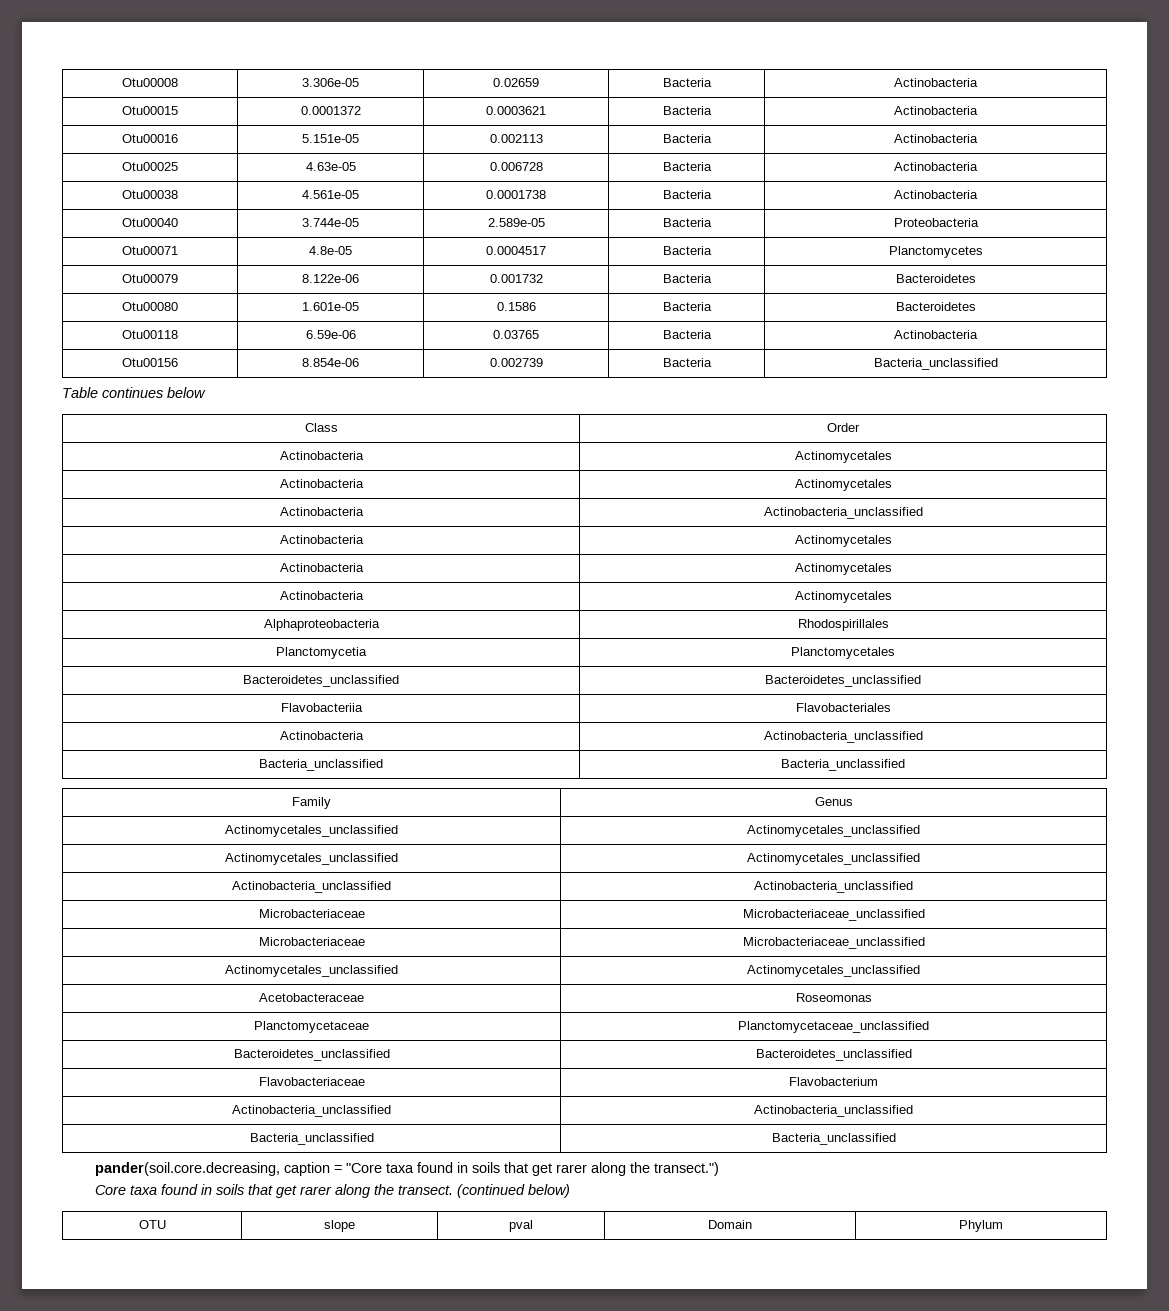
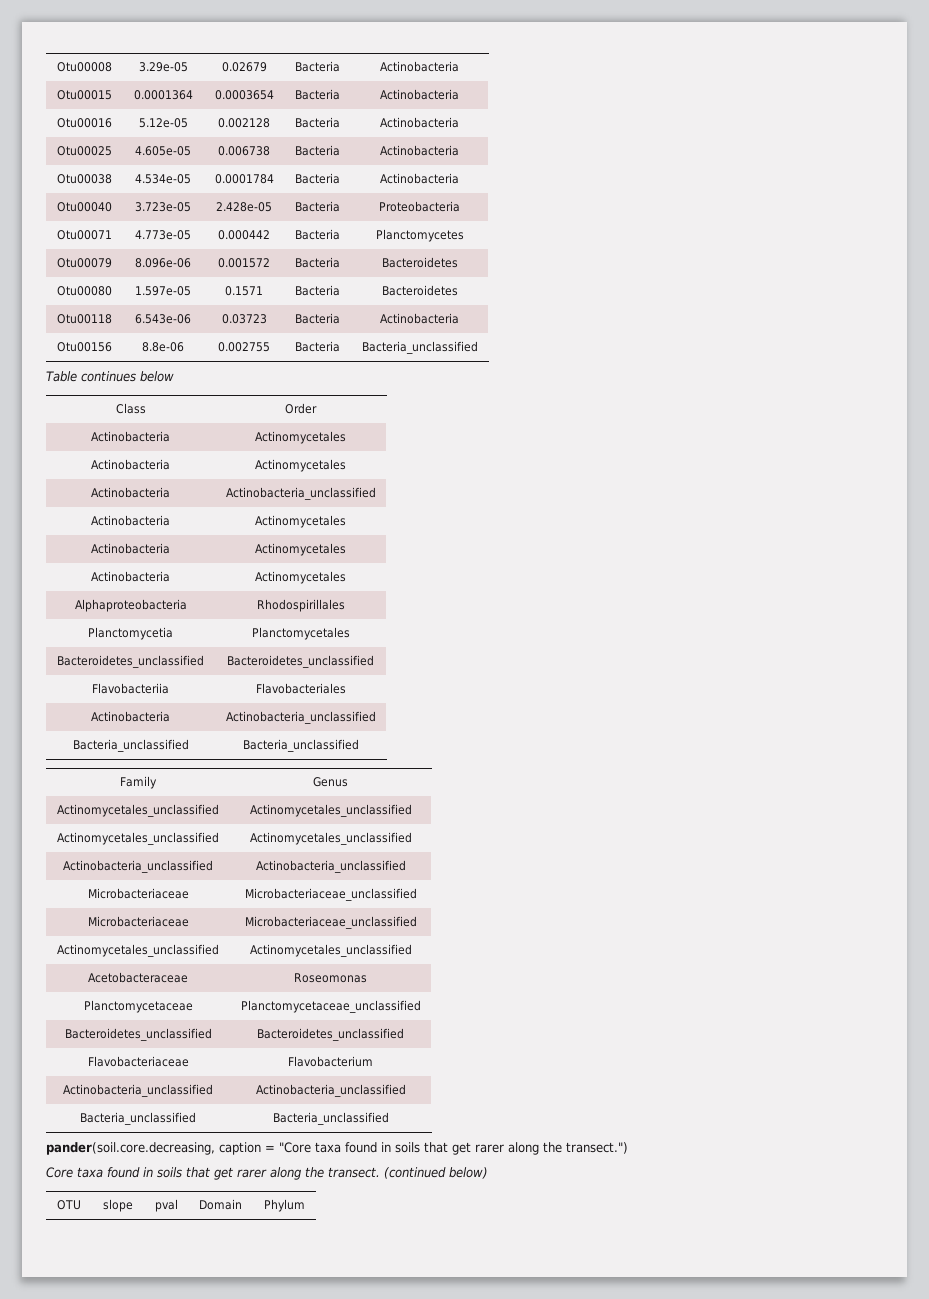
[302,78,359,87] [493,78,539,87] 3.306e-05 | 0.02659 -> [138,62,188,72] [221,62,267,72] 3.29e-05 | 0.02679
[300,106,361,115] [486,106,546,115] 0.0001372 | 0.0003621 -> [133,90,193,100] [214,90,274,100] 0.0001364 | 0.0003654
[302,134,359,143] [489,134,543,143] 5.151e-05 | 0.002113 -> [138,118,188,128] [218,118,270,128] 5.12e-05 | 0.002128
[305,162,356,171] [489,162,543,171] 4.63e-05 | 0.006728 -> [135,146,191,156] [218,146,270,156] 4.605e-05 | 0.006738
[302,190,359,199] [486,190,546,199] 4.561e-05 | 0.0001738 -> [135,174,191,184] [214,174,274,184] 4.534e-05 | 0.0001784
[302,218,359,227] [487,218,545,227] 3.744e-05 | 2.589e-05 -> [135,202,191,212] [216,202,272,212] 3.723e-05 | 2.428e-05
[309,246,352,255] [486,246,546,255] 4.8e-05 | 0.0004517 -> [135,230,191,240] [218,230,270,240] 4.773e-05 | 0.000442
[302,274,359,283] [489,274,543,283] 8.122e-06 | 0.001732 -> [135,258,191,268] [218,258,270,268] 8.096e-06 | 0.001572
[302,302,359,311] [496,302,536,311] 1.601e-05 | 0.1586 -> [135,286,191,296] [225,286,263,296] 1.597e-05 | 0.1571
[305,330,356,339] [493,330,539,339] 6.59e-06 | 0.03765 -> [135,314,191,324] [221,314,267,324] 6.543e-06 | 0.03723
[302,358,359,367] [489,358,543,367] 8.854e-06 | 0.002739 -> [142,342,184,352] [218,342,270,352] 8.8e-06 | 0.002755

